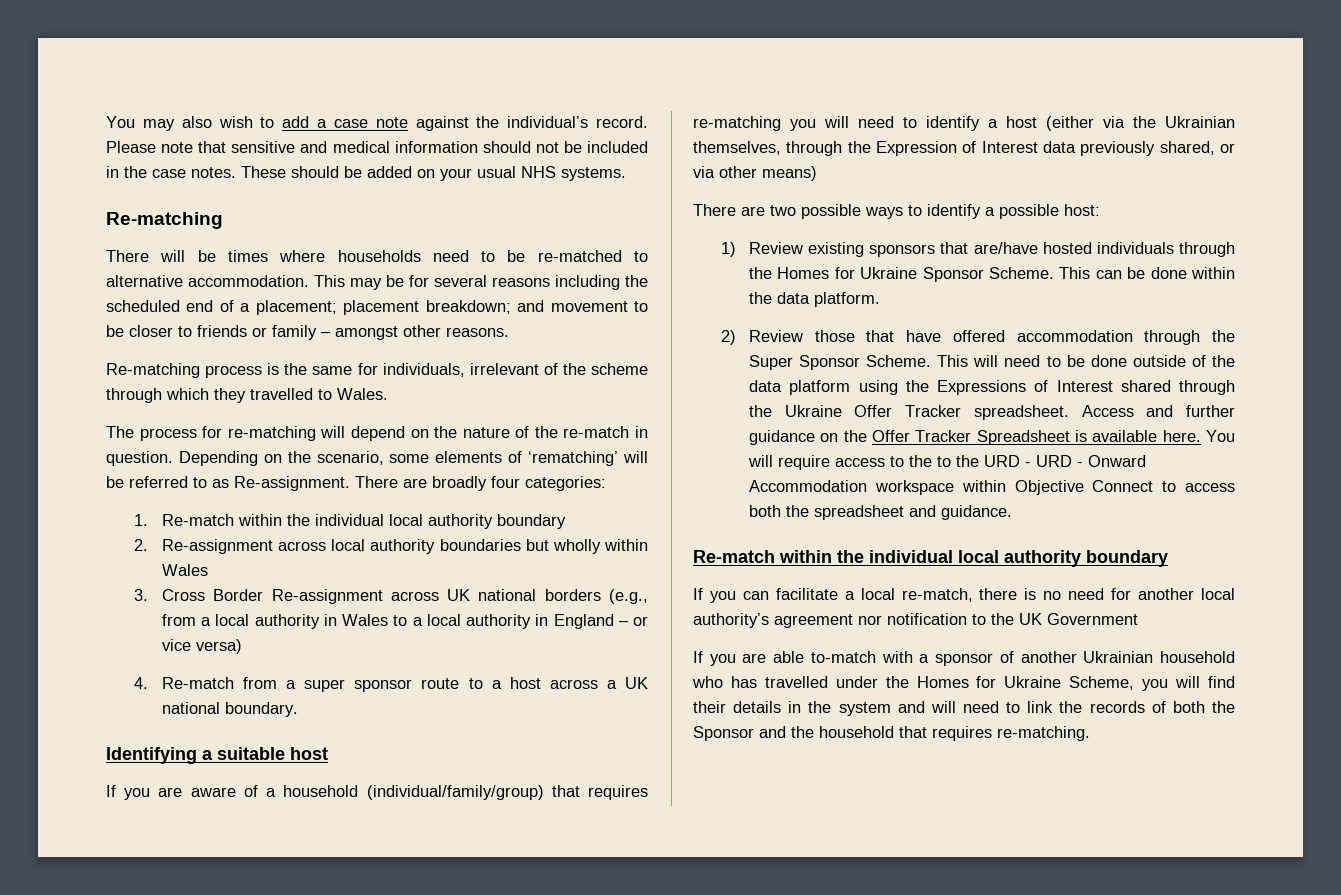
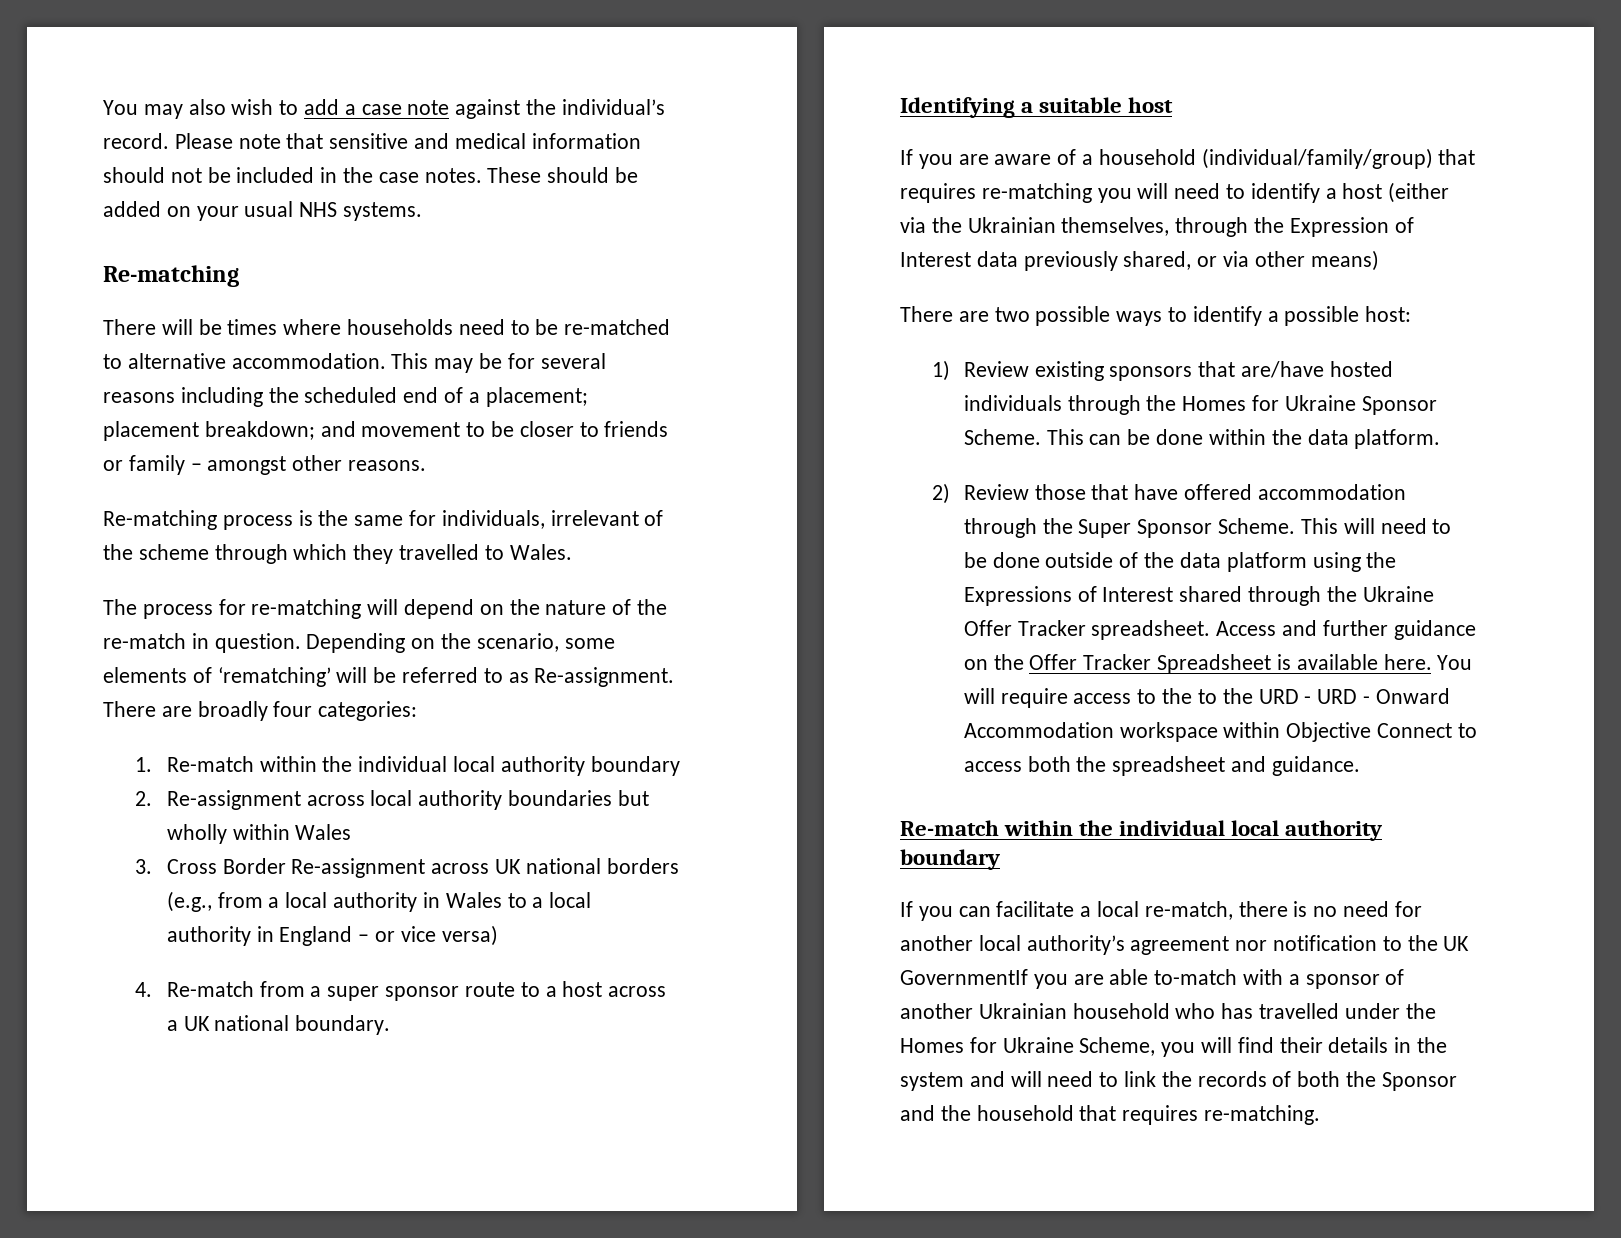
[1047,613,1138,625] [693,651,703,663] Government // If -> [900,969,1028,985] GovernmentIf

